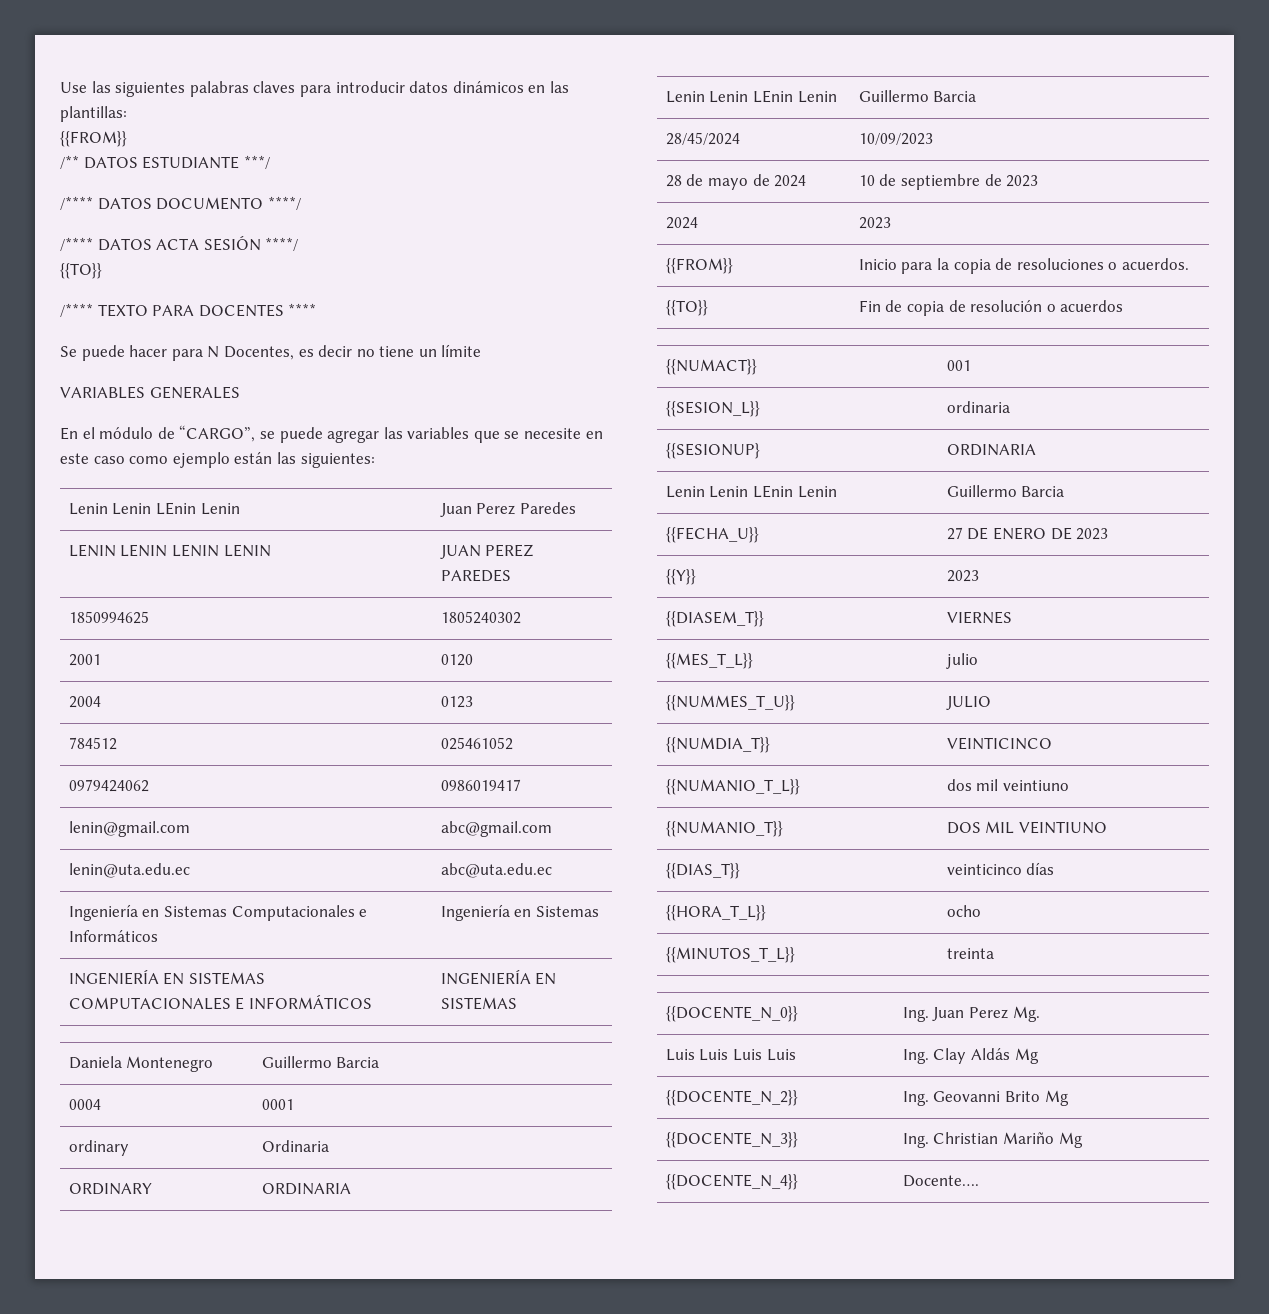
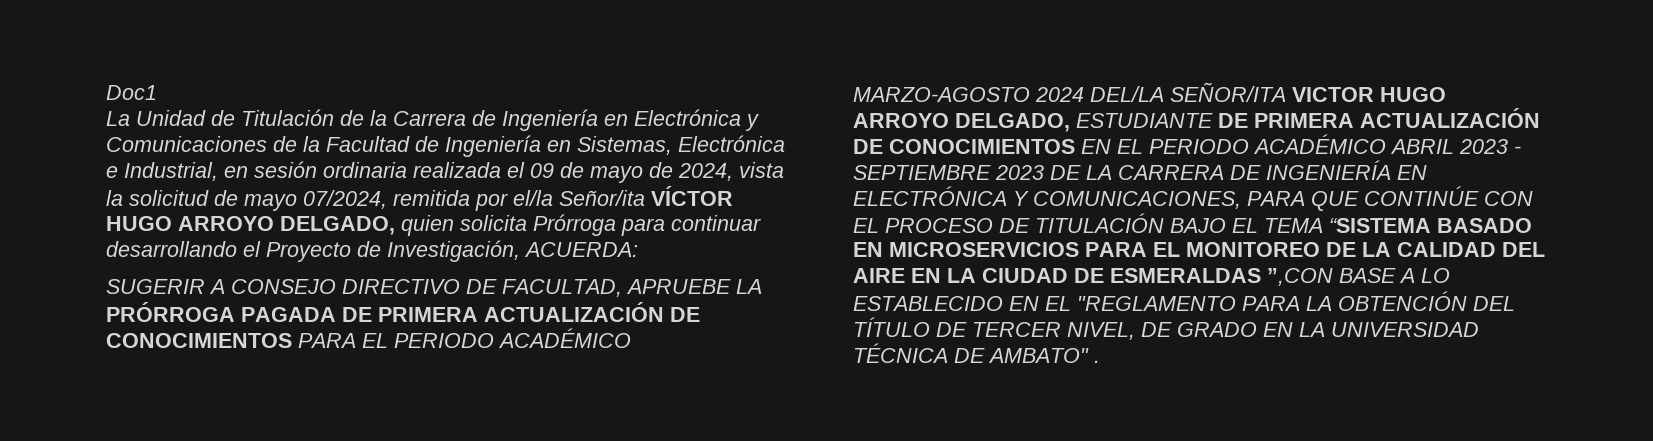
[60,81,569,97] [60,106,127,122] [60,131,127,147] [60,155,270,169] [60,196,301,210] [60,235,299,251] [60,263,102,279] [60,303,317,317] [60,344,482,361] [60,386,240,399] [60,425,603,443] [60,452,375,468] [68,502,240,515] [439,502,577,517] [68,544,271,557] [439,544,535,559] [440,569,511,582] [68,611,149,624] [440,611,521,624] [68,654,101,666] [440,654,473,666] [68,696,101,708] [440,696,473,708] [68,737,117,750] [440,737,513,750] [68,779,149,792] [440,779,521,791] [68,821,190,837] [440,821,552,837] [68,863,190,878] [440,863,552,878] [68,904,368,921] [68,930,158,942] [440,904,600,921] [68,969,266,985] [68,994,373,1010] [440,969,557,985] [440,997,517,1010] [68,1056,214,1072] [261,1056,380,1068] [68,1099,101,1110] [261,1099,294,1110] [68,1140,129,1156] [261,1140,329,1152] [68,1183,152,1195] [261,1183,351,1195] [665,90,837,103] [858,90,977,102] [665,132,740,145] [858,133,933,145] [665,174,807,190] [858,174,1039,190] [665,217,698,229] [858,217,891,229] [665,258,733,274] [858,258,1189,274] [665,300,708,316] [858,300,1124,316] [665,359,757,375] [946,360,971,371] [665,401,760,417] [946,401,1010,413] [665,443,760,459] [946,444,1036,456] [665,485,837,498] [946,485,1065,497] [665,527,759,543] [946,527,1109,540] [665,569,696,585] [946,570,979,582] [665,611,764,627] [946,611,1012,624] [665,653,753,669] [945,653,978,669] [665,695,795,711] [945,696,991,710] [665,737,770,753] [946,737,1052,750] [665,779,800,795] [946,779,1070,791] [665,821,783,837] [946,821,1108,834] [665,863,740,879] [946,862,1055,875] [665,905,766,921] [946,905,981,917] [665,947,795,963] [946,948,994,959] [665,1006,798,1022] [902,1006,1040,1022] [665,1049,796,1061] [902,1048,1039,1064] [665,1090,798,1106] [902,1090,1069,1106] [665,1132,798,1148] [902,1132,1083,1148] [665,1174,798,1190] [902,1175,979,1187] Use las siguientes palabras claves para introducir datos dinámicos en las plantillas: // {{FROM}} // /** DATOS ESTUDIANTE ***/ // /**** DATOS DOCUMENTO ****/ // /**** DATOS ACTA SESIÓN ****/ // {{TO}} // /**** TEXTO PARA DOCENTES **** // Se puede hacer para N Docentes, es decir no tiene un límite // VARIABLES GENERALES // En el módulo de “CARGO”, se puede agregar las variables que se necesite en este caso como ejemplo están las siguientes: // Lenin Lenin LEnin Lenin | Juan Perez Paredes // LENIN LENIN LENIN LENIN | JUAN PEREZ PAREDES // 1850994625 | 1805240302 // 2001 | 0120 // 2004 | 0123 // 784512 | 025461052 // 0979424062 | 0986019417 // lenin@gmail.com | abc@gmail.com // lenin@uta.edu.ec | abc@uta.edu.ec // Ingeniería en Sistemas Computacionales e Informáticos | Ingeniería en Sistemas // INGENIERÍA EN SISTEMAS COMPUTACIONALES E INFORMÁTICOS | INGENIERÍA EN SISTEMAS // Daniela Montenegro | Guillermo Barcia // 0004 | 0001 // ordinary | Ordinaria // ORDINARY | ORDINARIA // Lenin Lenin LEnin Lenin | Guillermo Barcia // 28/45/2024 | 10/09/2023 // 28 de mayo de 2024 | 10 de septiembre de 2023 // 2024 | 2023 // {{FROM}} | Inicio para la copia de resoluciones o acuerdos. // {{TO}} | Fin de copia de resolución o acuerdos // {{NUMACT}} | 001 // {{SESION_L}} | ordinaria // {{SESIONUP} | ORDINARIA // Lenin Lenin LEnin Lenin | Guillermo Barcia // {{FECHA_U}} | 27 DE ENERO DE 2023 // {{Y}} | 2023 // {{DIASEM_T}} | VIERNES // {{MES_T_L}} | julio // {{NUMMES_T_U}} | JULIO // {{NUMDIA_T}} | VEINTICINCO // {{NUMANIO_T_L}} | dos mil veintiuno // {{NUMANIO_T}} | DOS MIL VEINTIUNO // {{DIAS_T}} | veinticinco días // {{HORA_T_L}} | ocho // {{MINUTOS_T_L}} | treinta // {{DOCENTE_N_0}} | Ing. Juan Perez Mg. // Luis Luis Luis Luis | Ing. Clay Aldás Mg // {{DOCENTE_N_2}} | Ing. Geovanni Brito Mg // {{DOCENTE_N_3}} | Ing. Christian Mariño Mg // {{DOCENTE_N_4}} | Docente…. -> [106,85,157,100] [106,109,759,131] [106,135,785,157] [106,161,784,183] [106,186,733,211] [106,214,761,236] [106,240,638,262] [106,279,762,297] [106,302,700,322] [106,328,631,348] [853,82,1446,102] [853,108,1540,132] [853,134,1521,154] [853,160,1427,180] [853,186,1533,211] [853,213,1532,233] [853,242,1545,257] [853,268,1450,286] [853,291,1515,311] [853,317,1479,340] [853,343,1100,363] Doc1 // La Unidad de Titulación de la Carrera de Ingeniería en Electrónica y Comunicaciones de la Facultad de Ingeniería en Sistemas, Electrónica e Industrial, en sesión ordinaria realizada el 09 de mayo de 2024, vista la solicitud de mayo 07/2024, remitida por el/la Señor/ita VÍCTOR HUGO ARROYO DELGADO, quien solicita Prórroga para continuar desarrollando el Proyecto de Investigación, ACUERDA: // SUGERIR A CONSEJO DIRECTIVO DE FACULTAD, APRUEBE LA PRÓRROGA PAGADA DE PRIMERA ACTUALIZACIÓN DE CONOCIMIENTOS PARA EL PERIODO ACADÉMICO MARZO-AGOSTO 2024 DEL/LA SEÑOR/ITA VICTOR HUGO ARROYO DELGADO, ESTUDIANTE DE PRIMERA ACTUALIZACIÓN DE CONOCIMIENTOS EN EL PERIODO ACADÉMICO ABRIL 2023 - SEPTIEMBRE 2023 DE LA CARRERA DE INGENIERÍA EN ELECTRÓNICA Y COMUNICACIONES, PARA QUE CONTINÚE CON EL PROCESO DE TITULACIÓN BAJO EL TEMA “SISTEMA BASADO EN MICROSERVICIOS PARA EL MONITOREO DE LA CALIDAD DEL AIRE EN LA CIUDAD DE ESMERALDAS ”,CON BASE A LO ESTABLECIDO EN EL "REGLAMENTO PARA LA OBTENCIÓN DEL TÍTULO DE TERCER NIVEL, DE GRADO EN LA UNIVERSIDAD TÉCNICA DE AMBATO" .

